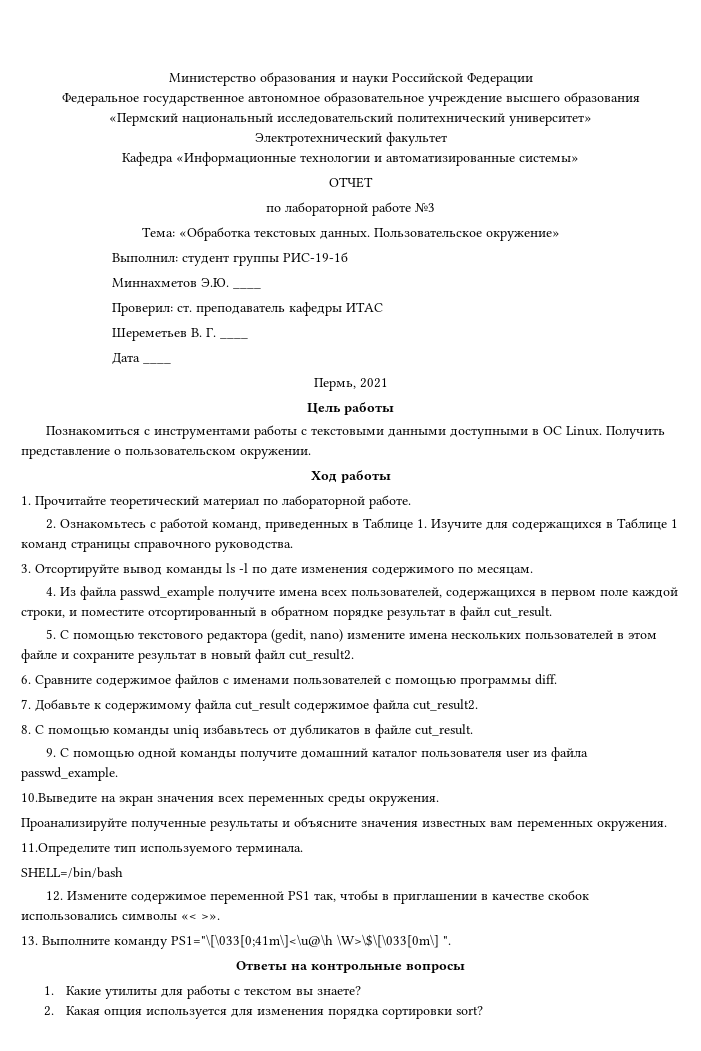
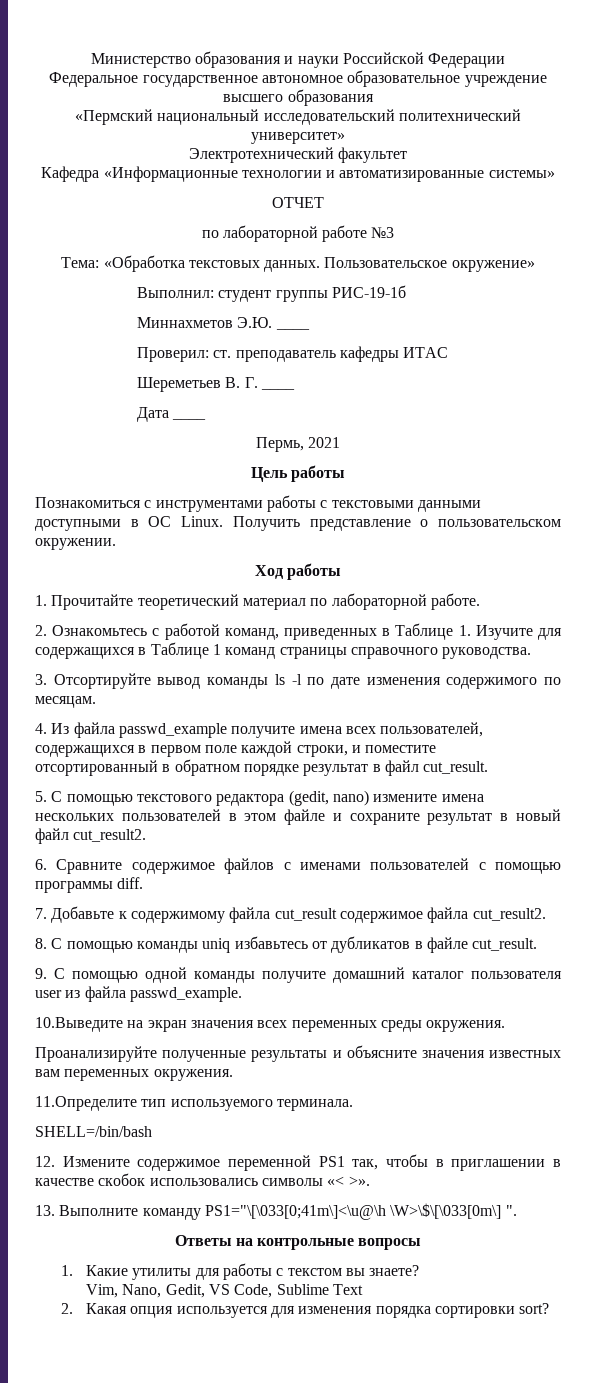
(362, 990) none -> [86,1284,363,1298] // Vim, Nano, Gedit, VS Code, Sublime Text

